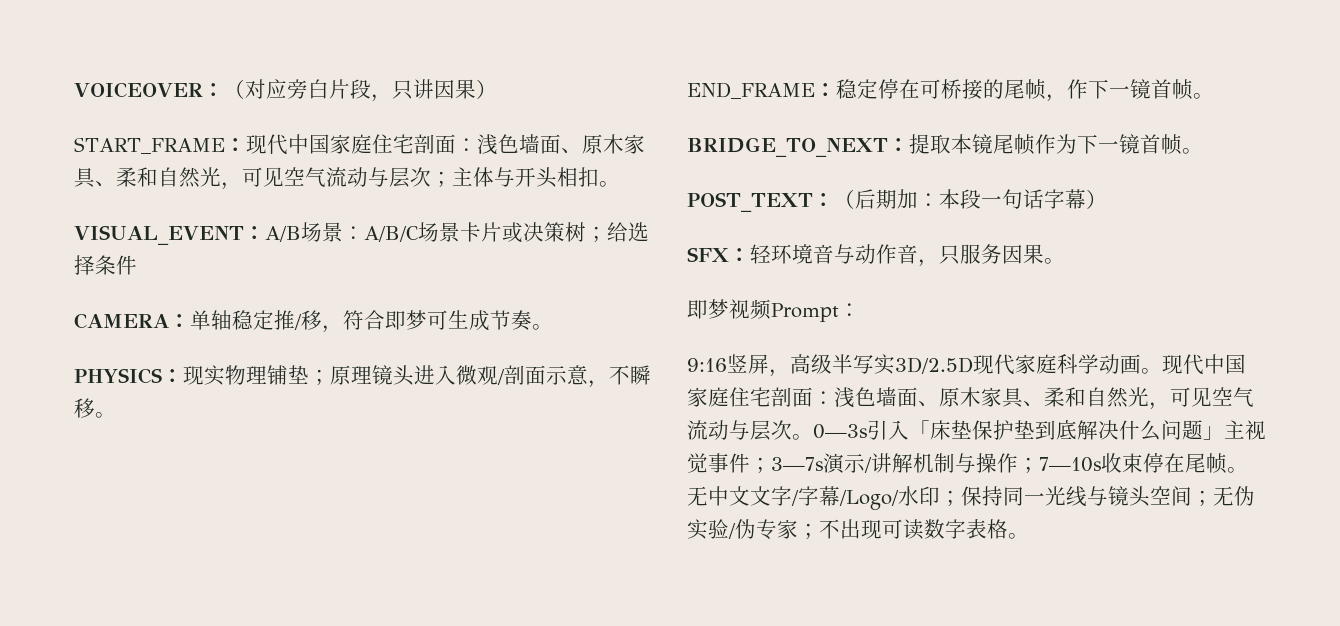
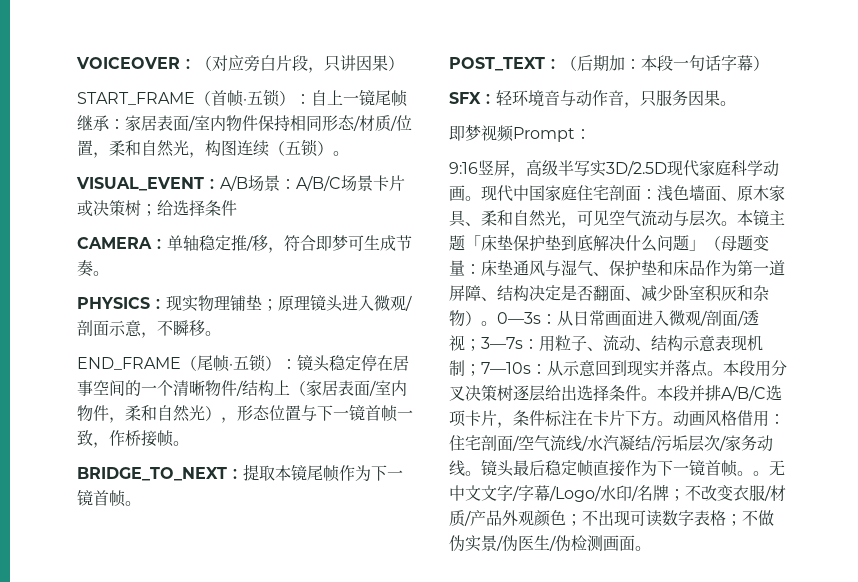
[224,134,645,155] [74,167,599,190] ：现代中国家庭住宅剖面：浅色墙面、原木家具、柔和自然光，可见空气流动与层次；主体与开头相扣 -> [195,89,408,107] [77,115,412,132] [77,139,333,158] （首帧·五锁）：自上一镜尾帧继承：家居表面/室内物件保持相同形态/材质/位置，柔和自然光，构图连续（五锁）
[815,79,1172,102] ：稳定停在可桥接的尾帧，作下一镜首 -> [181,354,409,372] [77,380,407,397] [77,404,413,423] [77,430,157,448] （尾帧·五锁）：镜头稳定停在居事空间的一个清晰物件/结构上（家居表面/室内物件，柔和自然光），形态位置与下一镜首帧一致，作桥接
[813,420,909,440] 0—3s引入 -> [737,209,785,226] [449,235,465,251] 本镜主题
[1224,420,1266,440] [687,453,1227,474] 主视觉事件；3—7s演示/讲解机制与操作；7—10s收束停在尾帧 -> [705,235,769,251] [449,260,785,277] [449,285,769,302] [449,310,759,327] [449,335,763,352] [449,359,787,377] [449,385,782,402] [449,410,785,428] [449,435,773,452] [449,459,753,477] （母题变量：床垫通风与湿气、保护垫和床品作为第一道屏障、结构决定是否翻面、减少卧室积灰和杂物）。0—3s：从日常画面进入微观/剖面/透视；3—7s：用粒子、流动、结构示意表现机制；7—10s：从示意回到现实并落点。本段用分叉决策树逐层给出选择条件。本段并排A/B/C选项卡片，条件标注在卡片下方。动画风格借用：住宅剖面/空气流线/水汽凝结/污垢层次/家务动线。镜头最后稳定帧直接作为下一镜首帧。
[940,486,1255,507] [687,519,798,540] ；保持同一光线与镜头空间；无伪实验/伪专家 -> [631,485,786,502] [449,510,566,527] /名牌；不改变衣服/材质/产品外观颜色
(1008, 529) none -> [726,510,774,526] [449,535,635,552] ；不做伪实景/伪医生/伪检测画面

